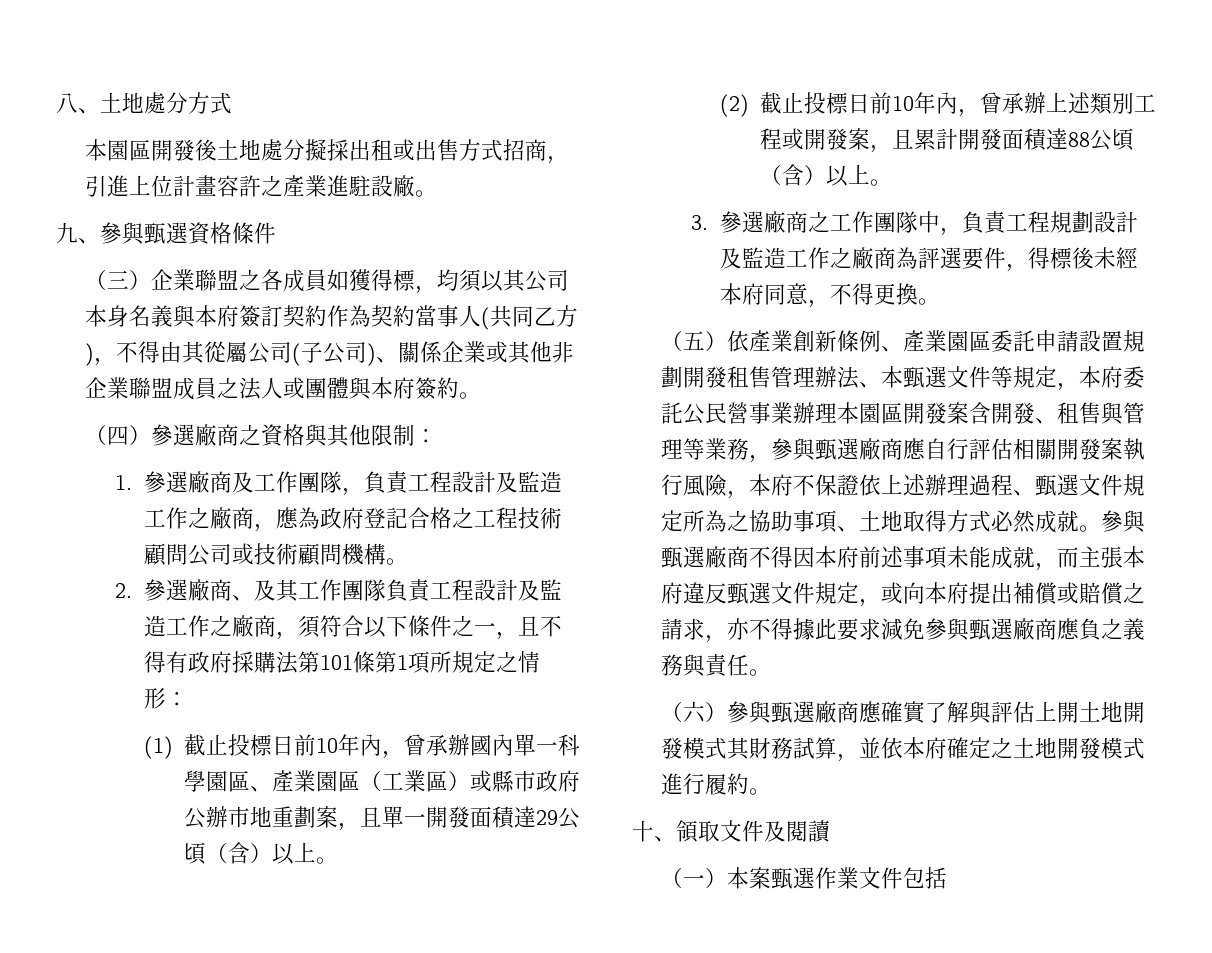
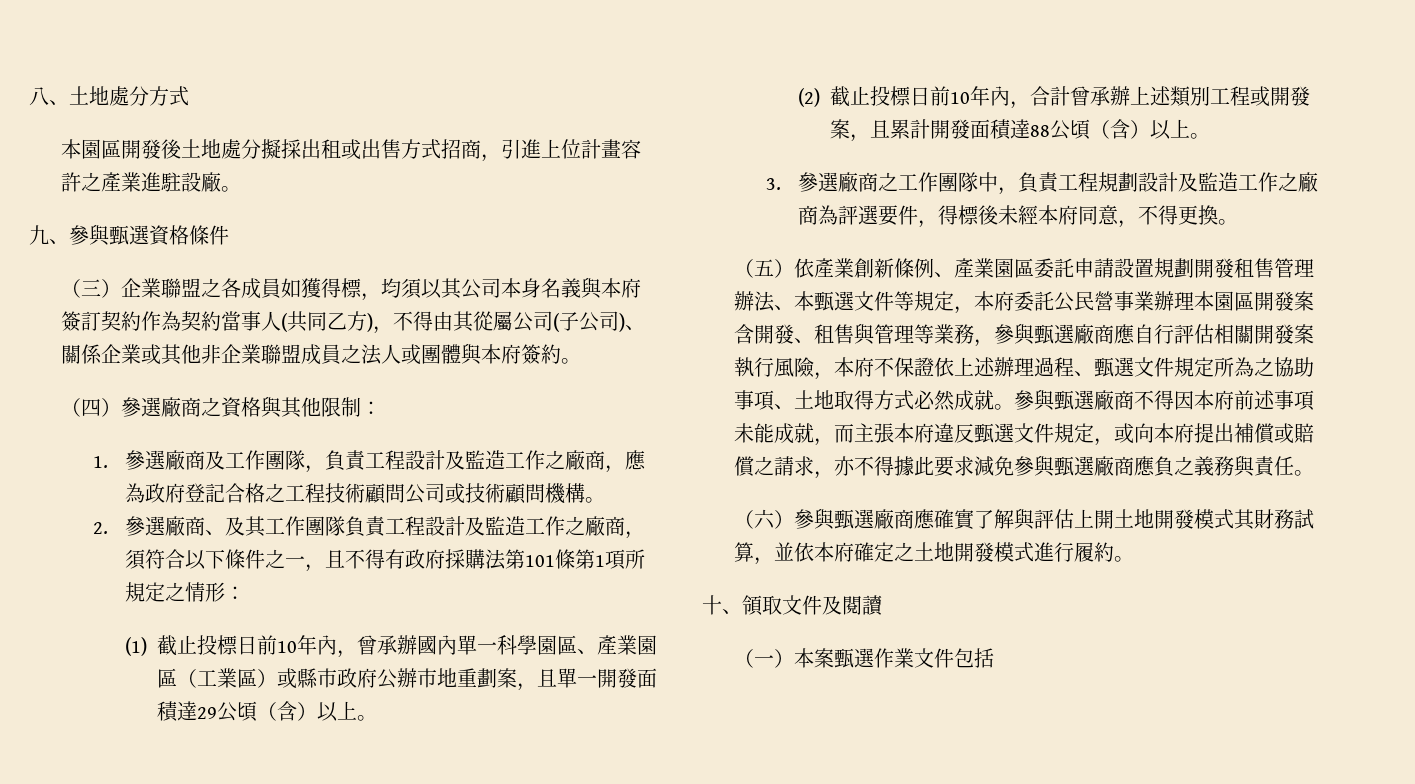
(980, 113) none -> [1030,86,1071,106] 合計

